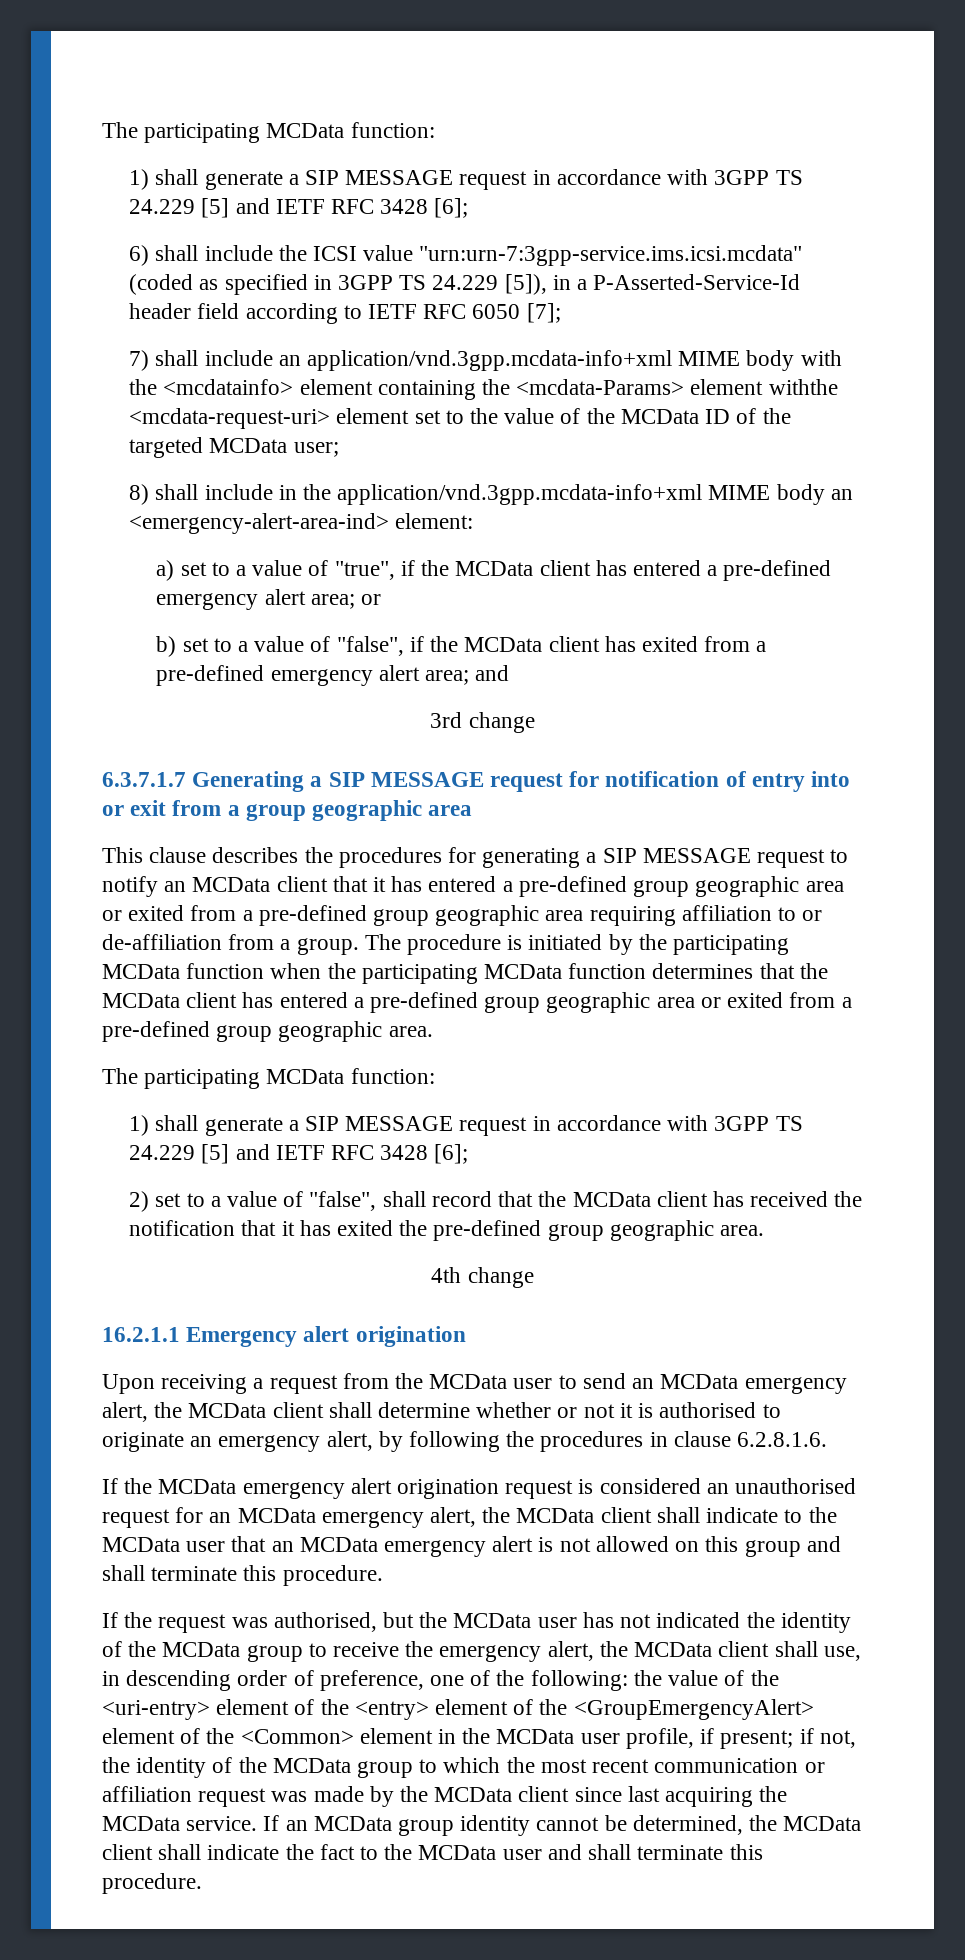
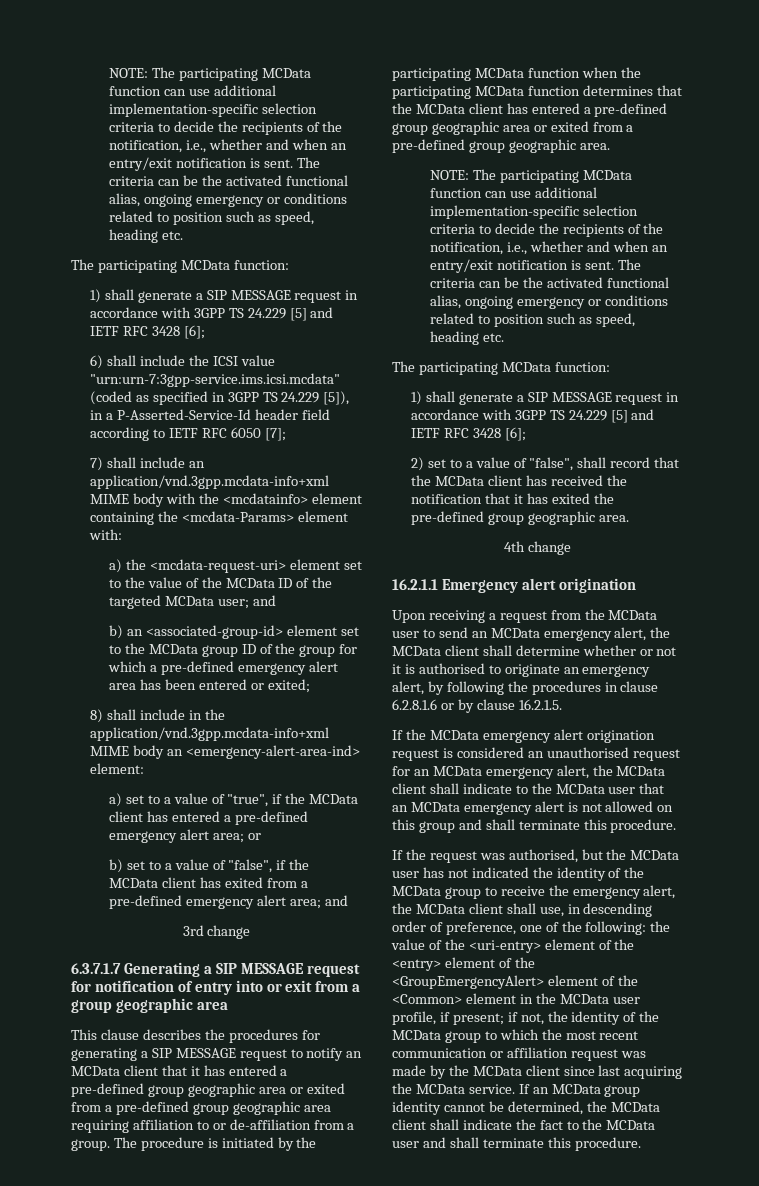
(102, 130) none -> [108,67,311,81] [108,85,276,96] [108,103,317,117] [108,121,343,135] [108,139,347,153] [108,157,320,171] [108,175,348,186] [108,193,347,207] [108,211,314,225] [108,229,183,243] NOTE: The participating MCData function can use additional implementation-specific selection criteria to decide the recipients of the notification, i.e., whether and when an entry/exit notification is sent. The criteria can be the activated functional alias, ongoing emergency or conditions related to position such as speed, heading etc. //
[768,379,838,395] withthe -> [88,529,122,540] [108,559,146,573] with: // a) the
(339, 449) none -> [252,595,276,606] [108,625,359,639] [108,643,358,657] [107,661,338,675] [108,679,310,693] and // b) an <associated-group-id> element set to the MCData group ID of the group for which a pre-defined emergency alert area has been entered or exited;
(433, 1031) none -> [429,169,632,183] [429,187,597,198] [429,205,638,219] [429,223,664,237] [429,241,668,255] [429,259,641,273] [429,277,669,288] [429,295,668,309] [429,313,635,327] [429,331,504,345] // NOTE: The participating MCData function can use additional implementation-specific selection criteria to decide the recipients of the notification, i.e., whether and when an entry/exit notification is sent. The criteria can be the activated functional alias, ongoing emergency or conditions related to position such as speed, heading etc.
[737,1432,828,1447] 6.2.8.1.6. -> [392,699,562,713] 6.2.8.1.6 or by clause 16.2.1.5.

